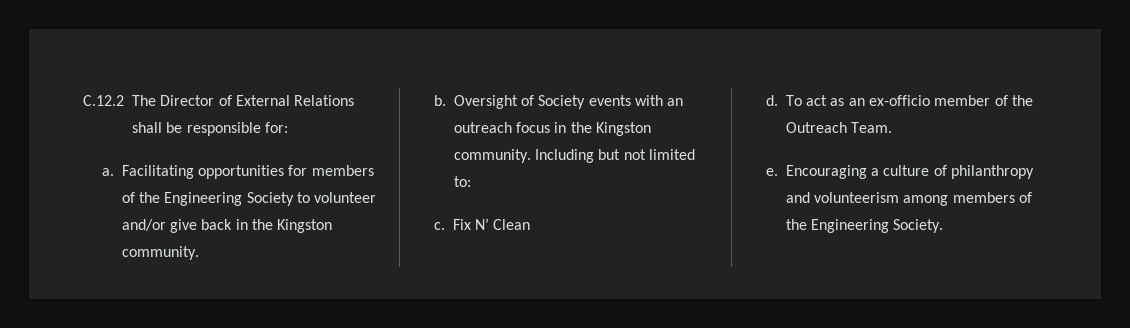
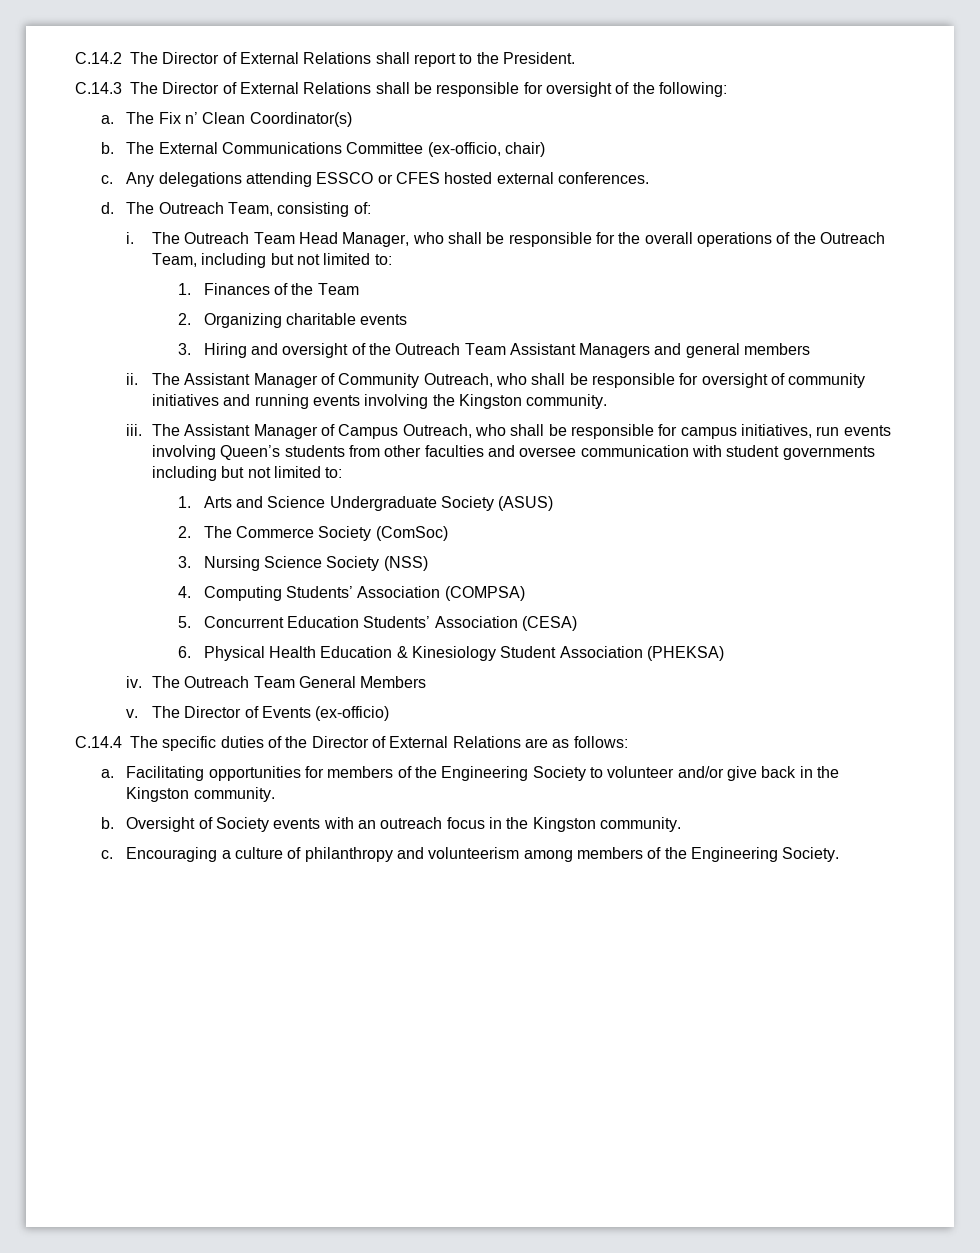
[83,95,124,106] C.12.2 -> [75,52,575,67] [75,82,122,94] C.14.2 The Director of External Relations shall report to the President. // C.14.3
[264,122,288,133] for: -> [523,82,727,97] [100,112,352,127] [100,142,546,157] [100,172,649,187] [100,202,371,217] [126,232,885,247] [152,253,392,268] [177,283,359,295] [177,313,408,328] [177,343,811,358] [126,373,866,388] [152,394,608,409] [126,424,891,439] [152,445,875,460] [152,466,343,481] [177,496,554,511] [177,526,448,541] [177,556,428,571] [177,586,525,601] [177,616,577,631] [177,646,724,661] [126,676,427,688] [126,706,390,721] [75,736,628,751] for oversight of the following: // a. The Fix n’ Clean Coordinator(s) // b. The External Communications Committee (ex-officio, chair) // c. Any delegations attending ESSCO or CFES hosted external conferences. // d. The Outreach Team, consisting of: // i. The Outreach Team Head Manager, who shall be responsible for the overall operations of the Outreach Team, including but not limited to: // 1. Finances of the Team // 2. Organizing charitable events // 3. Hiring and oversight of the Outreach Team Assistant Managers and general members // ii. The Assistant Manager of Community Outreach, who shall be responsible for oversight of community initiatives and running events involving the Kingston community. // iii. The Assistant Manager of Campus Outreach, who shall be responsible for campus initiatives, run events involving Queen’s students from other faculties and oversee communication with student governments including but not limited to: // 1. Arts and Science Undergraduate Society (ASUS) // 2. The Commerce Society (ComSoc) // 3. Nursing Science Society (NSS) // 4. Computing Students’ Association (COMPSA) // 5. Concurrent Education Students’ Association (CESA) // 6. Physical Health Education & Kinesiology Student Association (PHEKSA) // iv. The Outreach Team General Members // v. The Director of Events (ex-officio) // C.14.4 The specific duties of the Director of External Relations are as follows:
[534,149,695,163] [453,176,471,187] [433,218,531,230] [765,95,1033,106] [785,122,892,133] [765,168,778,176] Including but not limited to: // c. Fix N’ Clean // d. To act as an ex-officio member of the Outreach Team. // e. -> [100,850,113,859] // c.

